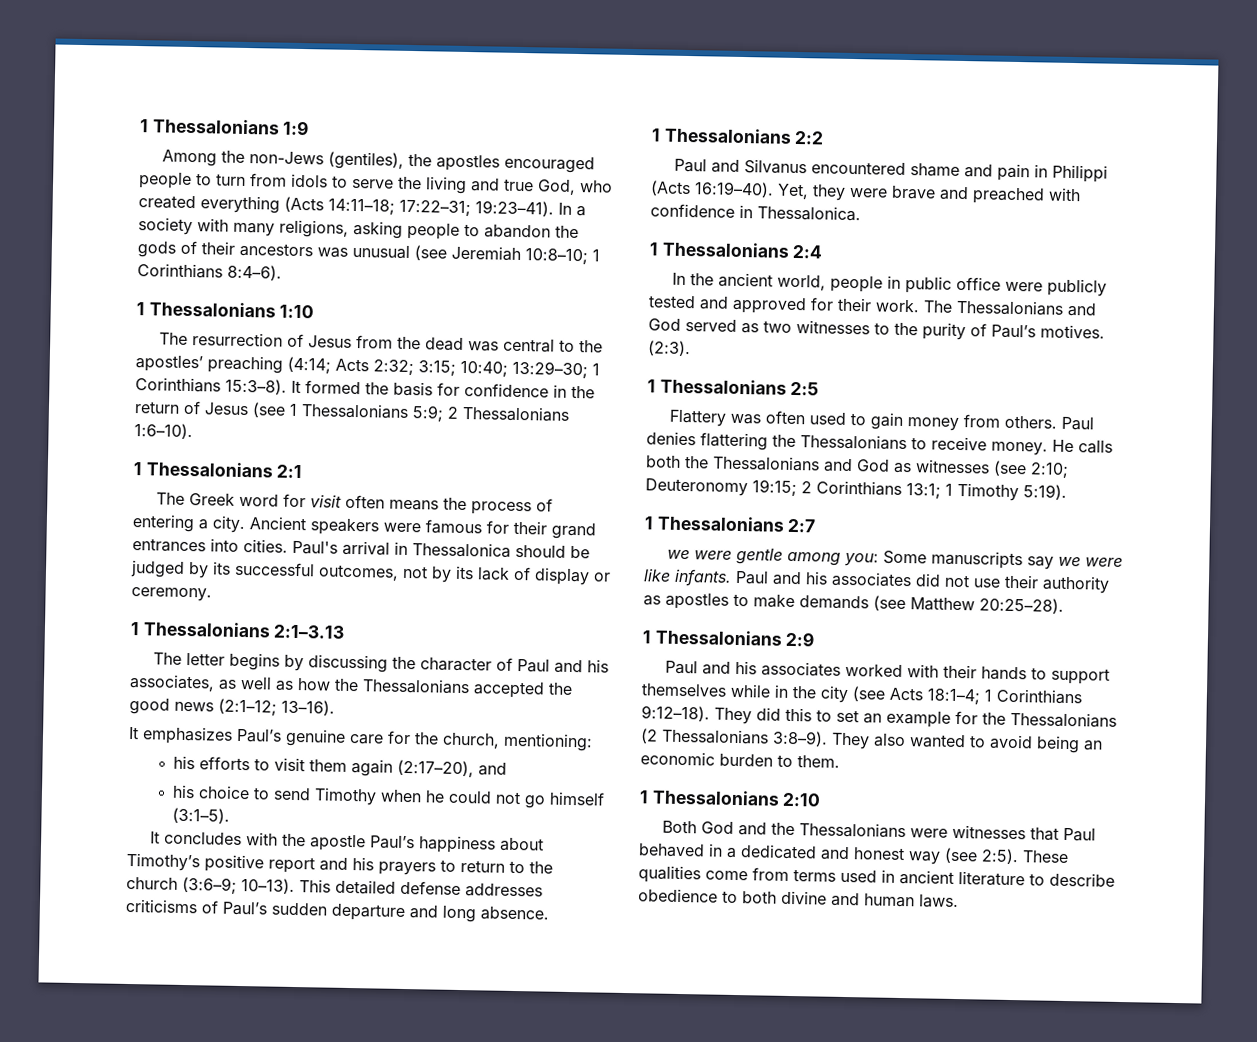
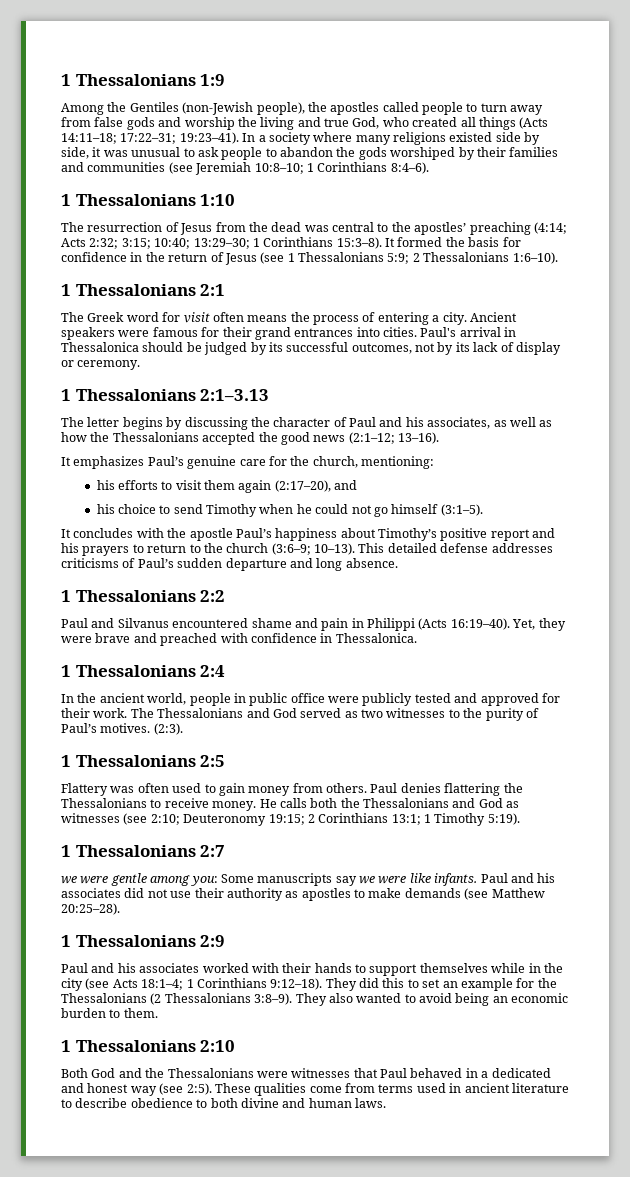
[248,151,404,170] non-Jews (gentiles), -> [129,102,305,115] Gentiles (non-Jewish people),
[503,155,595,174] encouraged -> [382,102,419,112] called
[250,173,394,189] from idols to serve -> [510,105,544,115] [61,117,235,130] away from false gods and worship
[200,195,280,214] everything -> [460,117,516,130] all things
[197,218,403,239] with many religions, asking -> [313,132,541,145] [61,147,219,159] where many religions existed side by side, it was unusual to ask
[180,240,410,259] of their ancestors was unusual -> [390,147,559,160] [61,162,166,172] worshiped by their families and communities

